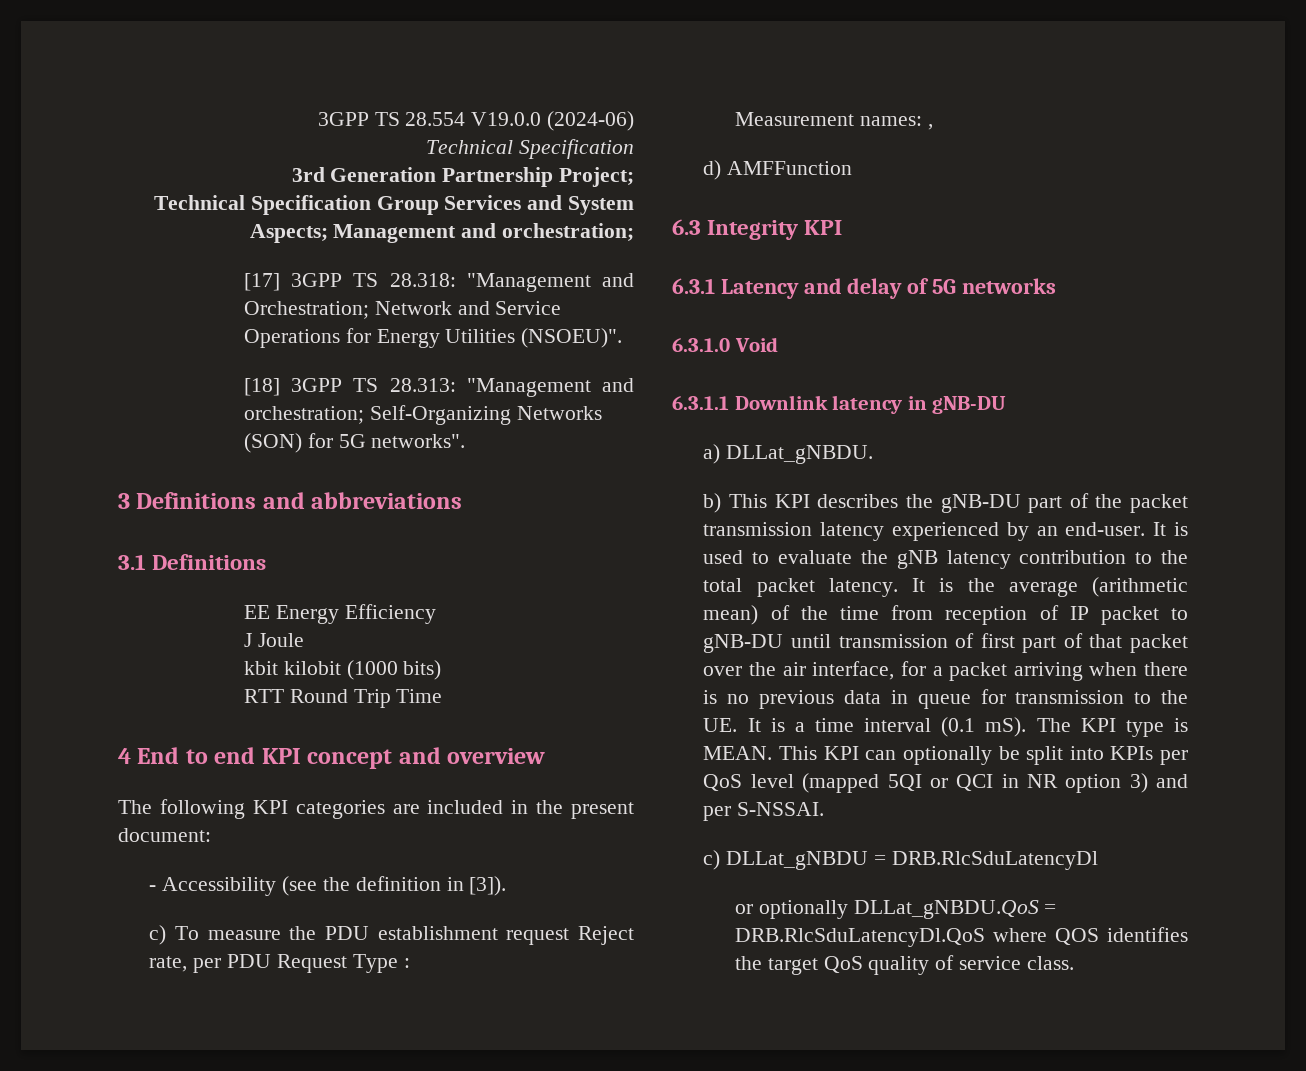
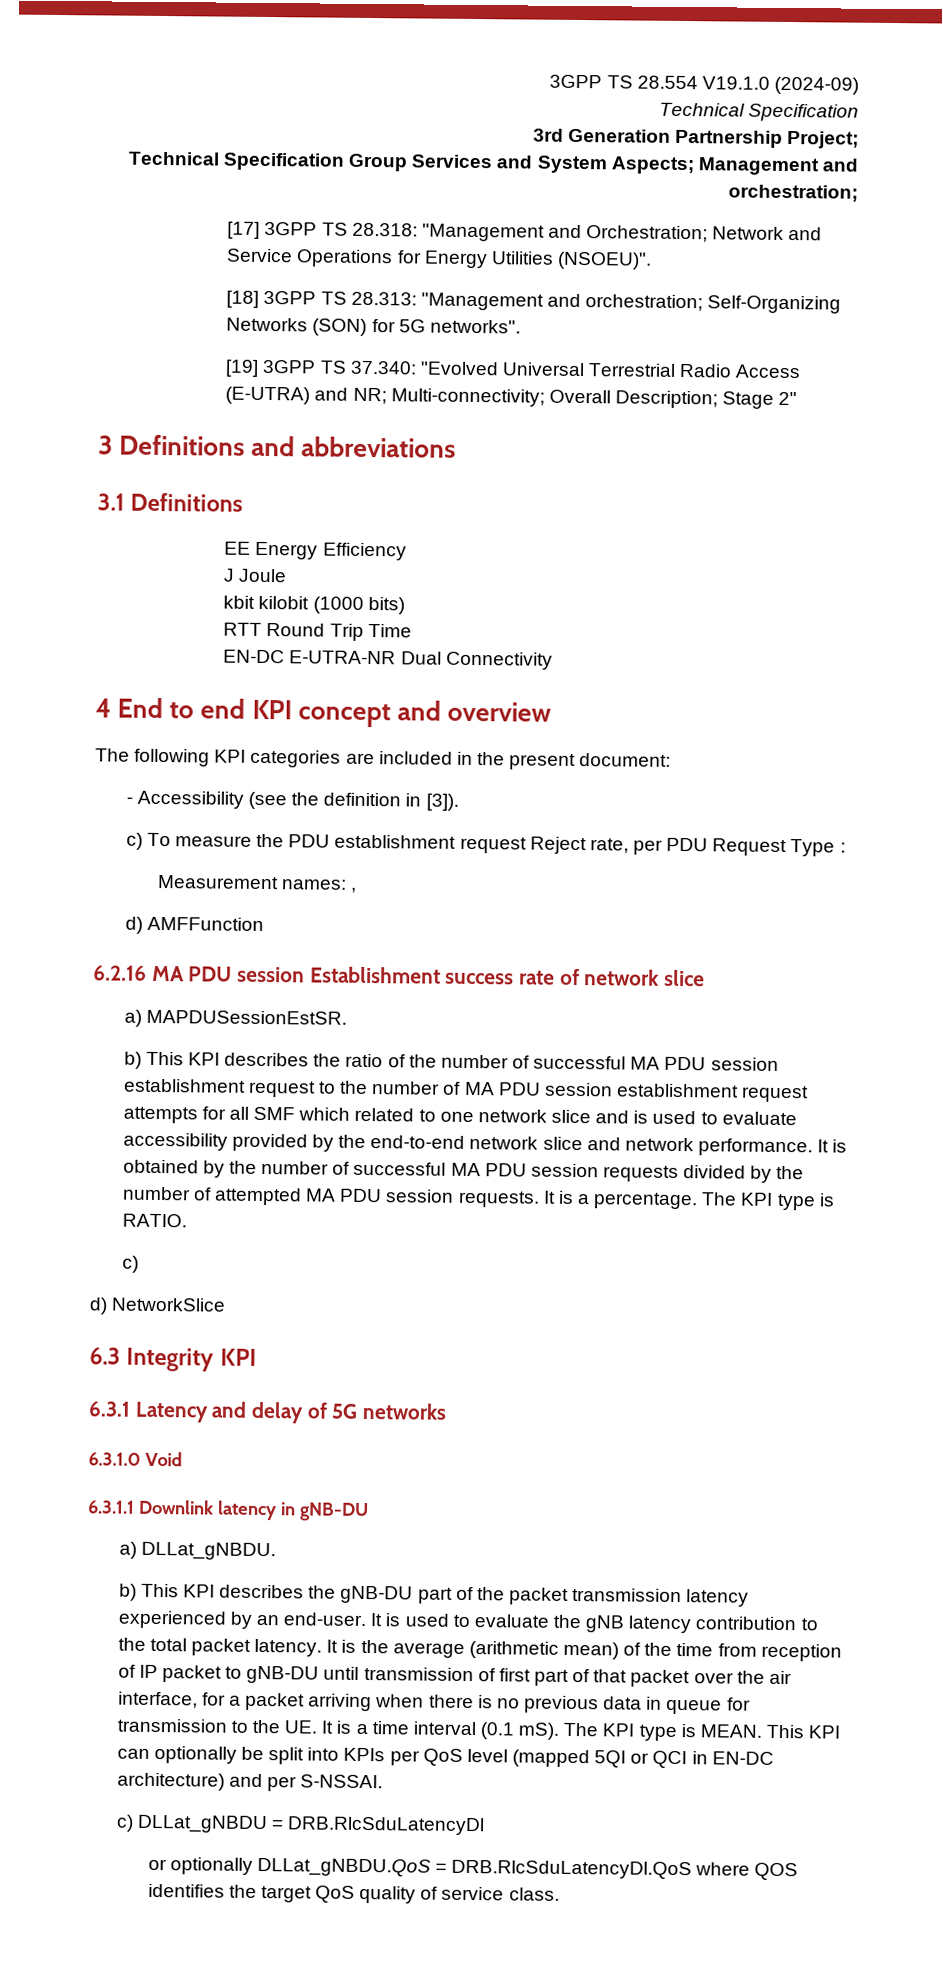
[471,111,634,131] V19.0.0 (2024-06) -> [701,76,859,95] V19.1.0 (2024-09)
(466, 441) none -> [225,359,802,379] [225,386,798,409] // [19] 3GPP TS 37.340: "Evolved Universal Terrestrial Radio Access (E-UTRA) and NR; Multi-connectivity; Overall Description; Stage 2"
(443, 696) none -> [223,649,553,670] // EN-DC E-UTRA-NR Dual Connectivity
(853, 168) none -> [93,965,706,987] [123,1009,347,1027] [123,1051,779,1071] [123,1078,810,1103] [122,1106,797,1126] [122,1132,848,1157] [122,1159,805,1183] [121,1186,835,1211] [121,1213,187,1228] [121,1255,139,1273] [89,1297,227,1315] // 6.2.16 MA PDU session Establishment success rate of network slice // a) MAPDUSessionEstSR. // b) This KPI describes the ratio of the number of successful MA PDU session establishment request to the number of MA PDU session establishment request attempts for all SMF which related to one network slice and is used to evaluate accessibility provided by the end-to-end network slice and network performance. It is obtained by the number of successful MA PDU session requests divided by the number of attempted MA PDU session requests. It is a percentage. The KPI type is RATIO. // c) // d) NetworkSlice
[1026,773,1148,793] NR option 3) -> [711,1751,774,1765] [116,1772,225,1791] EN-DC architecture)

